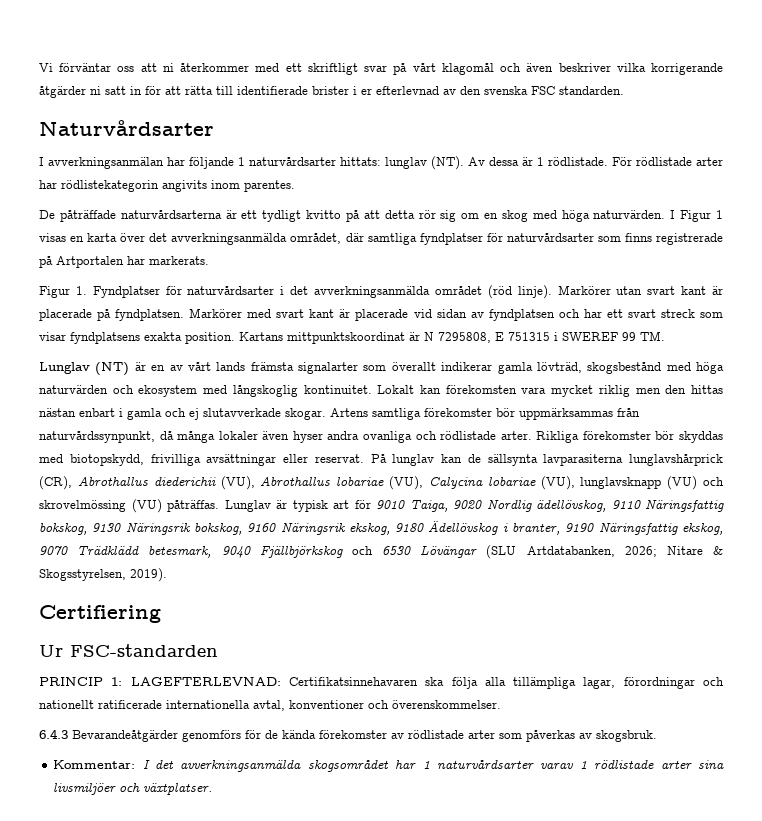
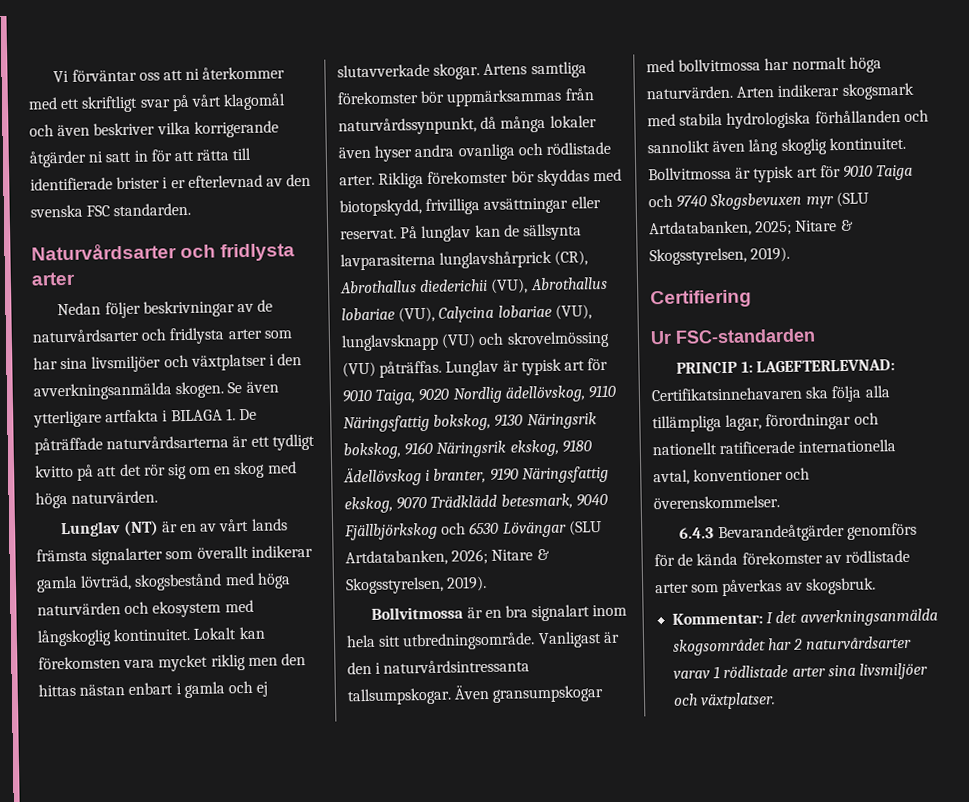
[39,156,723,170] [39,180,295,192] // I avverkningsanmälan har följande 1 naturvårdsarter hittats: lunglav (NT). Av dessa är 1 rödlistade. För rödlistade arter har rödlistekategorin angivits inom parentes. // -> [180,243,296,262] [31,271,75,286] [57,299,274,319] [32,327,292,345] [33,353,303,373] [33,381,279,401] [33,408,236,428] och fridlysta arter // Nedan följer beskrivningar av de naturvårdsarter och fridlysta arter som har sina livsmiljöer och växtplatser i den avverkningsanmälda skogen. Se även ytterligare artfakta i BILAGA 1.
[384,210,415,219] detta -> [119,463,142,477] det
[670,210,724,222] [39,233,723,245] [39,256,209,268] [39,285,724,299] [39,308,723,321] [39,331,665,344] I Figur 1 visas en karta över det avverkningsanmälda området, där samtliga fyndplatser för naturvårdsarter som finns registrerade på Artportalen har markerats. // Figur 1. Fyndplatser för naturvårdsarter i det avverkningsanmälda området (röd linje). Markörer utan svart kant är placerade på fyndplatsen. Markörer med svart kant är placerade vid sidan av fyndplatsen och har ett svart streck som visar fyndplatsens exakta position. Kartans mittpunktskoordinat är N 7295808, E 751315 i SWEREF 99 TM. -> (159, 497) none
(167, 575) none -> [371,604,628,622] [346,631,620,651] [347,659,531,675] [347,684,605,706] [646,56,882,73] [646,82,914,100] [647,109,929,129] [647,136,906,156] [648,164,914,183] [648,191,869,211] [649,219,854,238] [649,246,791,266] // Bollvitmossa är en bra signalart inom hela sitt utbredningsområde. Vanligast är den i naturvårdsintressanta tallsumpskogar. Även gransumpskogar med bollvitmossa har normalt höga naturvärden. Arten indikerar skogsmark med stabila hydrologiska förhållanden och sannolikt även lång skoglig kontinuitet. Bollvitmossa är typisk art för 9010 Taiga och 9740 Skogsbevuxen myr (SLU Artdatabanken, 2025; Nitare & Skogsstyrelsen, 2019).
[422,761,430,769] 1 -> [793,638,804,650] 2

